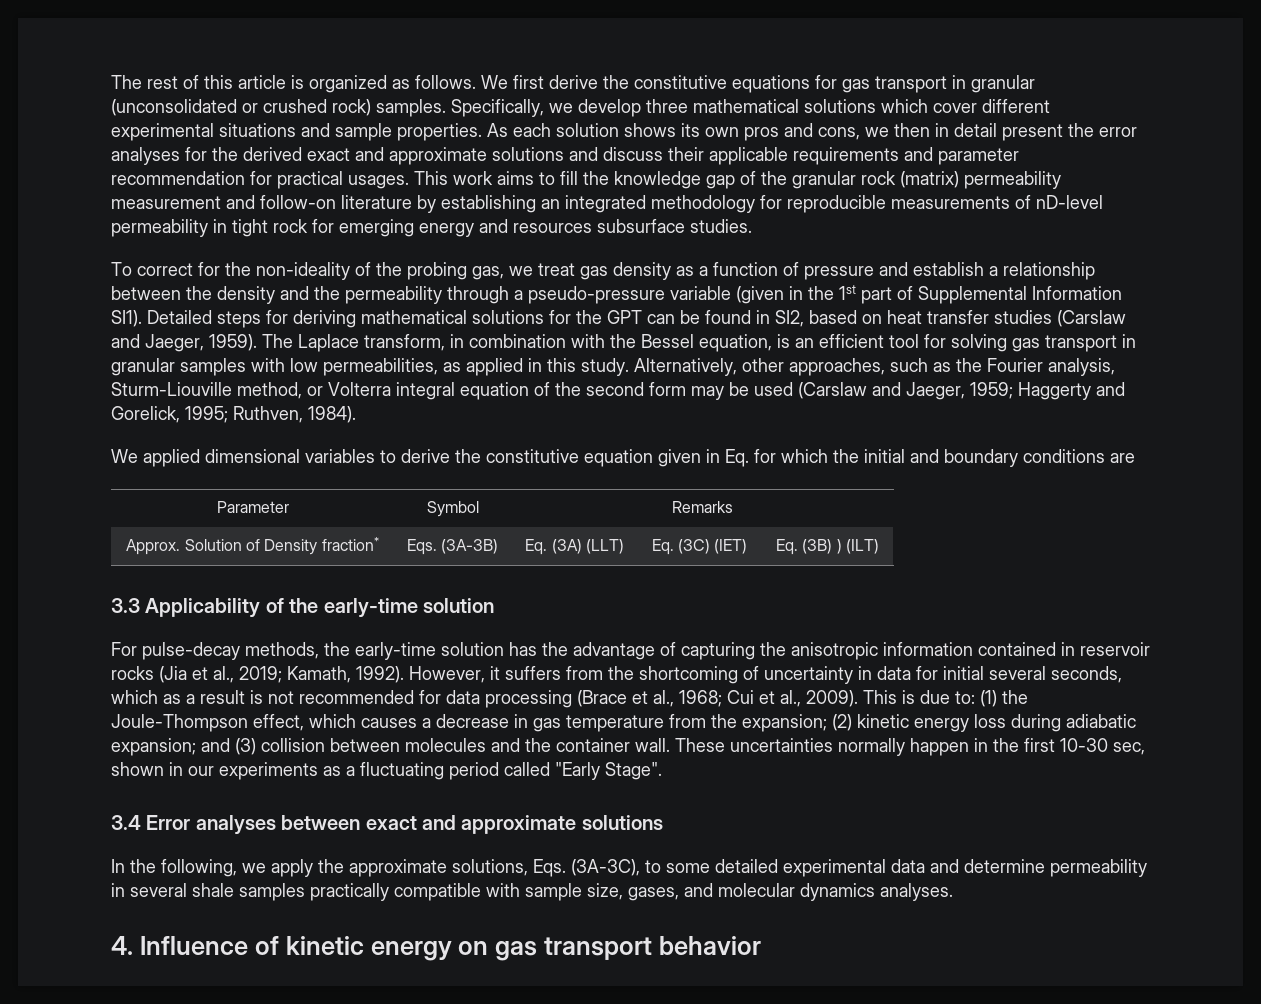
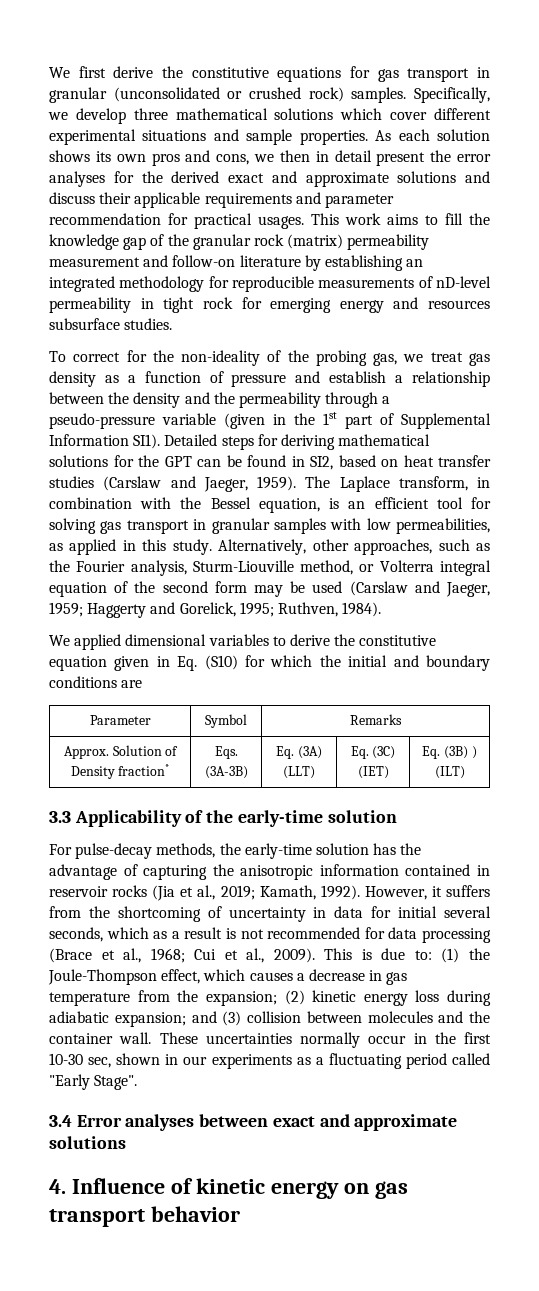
[111,75,476,93] The rest of this article is organized as follows. -> (49, 72) none
(749, 458) none -> [204,655,238,670] (S10)
[910,738,969,756] happen -> [368,1035,407,1044] occur
[111,859,1147,877] [111,883,953,901] // In the following, we apply the approximate solutions, Eqs. (3A-3C), to some detailed experimental data and determine permeability in several shale samples practically compatible with sample size, gases, and molecular dynamics analyses. -> (126, 1142) none

